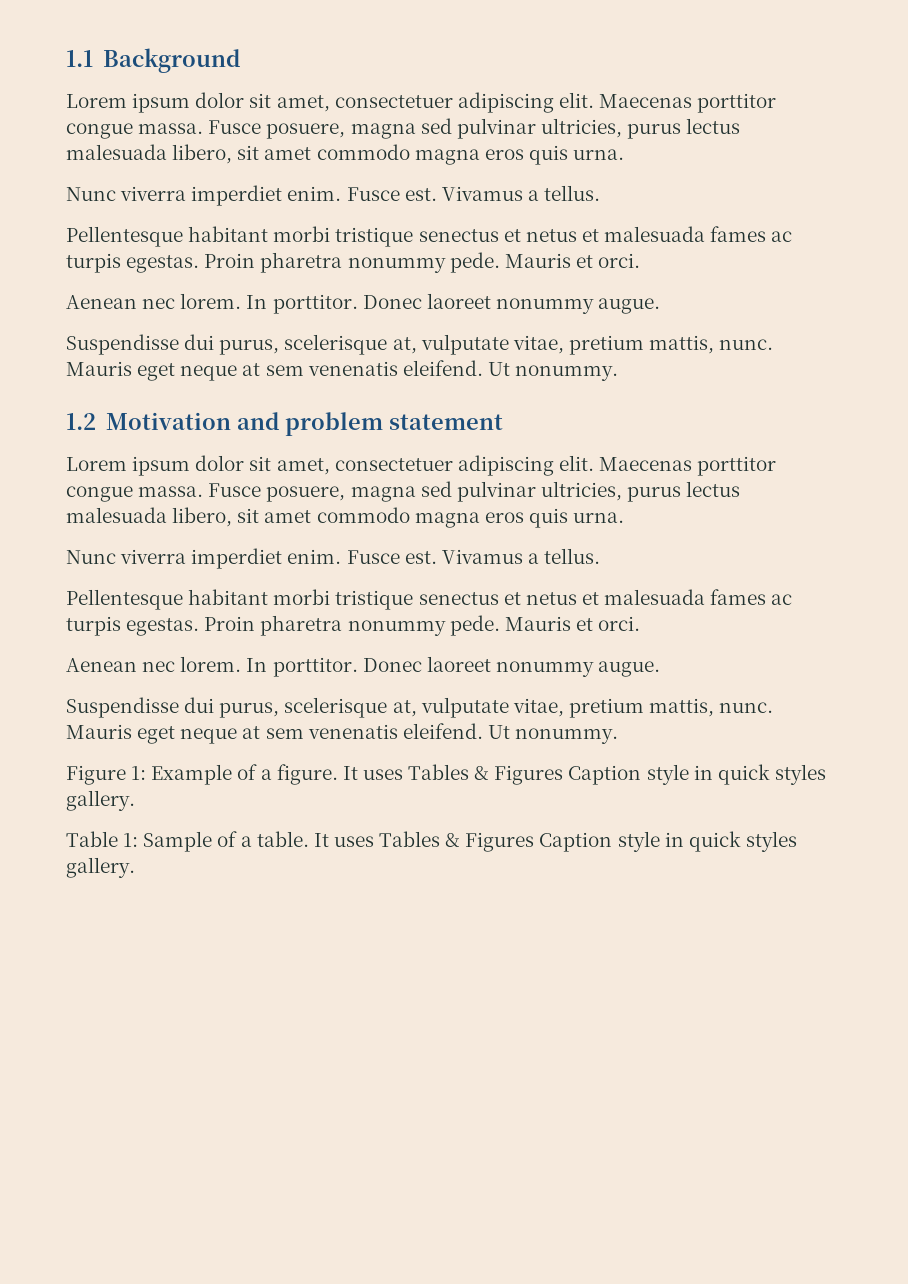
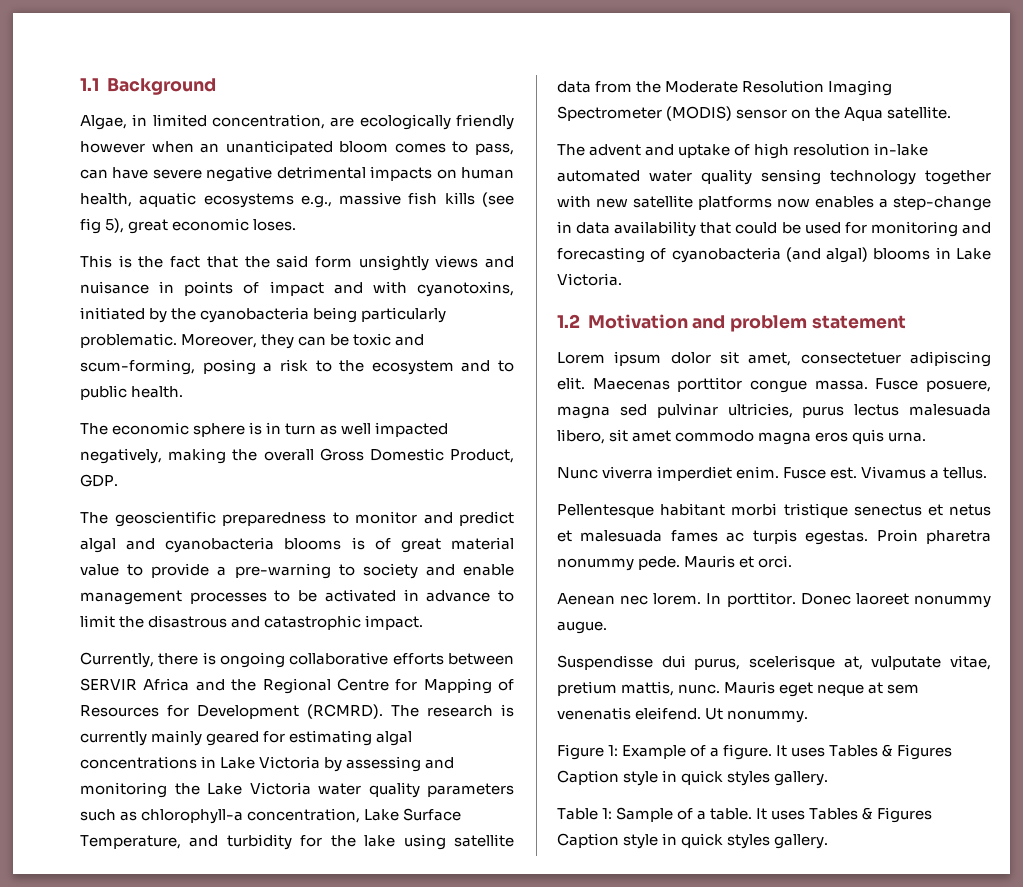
[66,92,777,113] [66,118,741,139] [66,144,625,165] [66,185,601,206] [66,226,793,247] [66,252,641,273] [66,293,661,314] [66,334,774,355] [66,360,619,381] Lorem ipsum dolor sit amet, consectetuer adipiscing elit. Maecenas porttitor congue massa. Fusce posuere, magna sed pulvinar ultricies, purus lectus malesuada libero, sit amet commodo magna eros quis urna. // Nunc viverra imperdiet enim. Fusce est. Vivamus a tellus. // Pellentesque habitant morbi tristique senectus et netus et malesuada fames ac turpis egestas. Proin pharetra nonummy pede. Mauris et orci. // Aenean nec lorem. In porttitor. Donec laoreet nonummy augue. // Suspendisse dui purus, scelerisque at, vulputate vitae, pretium mattis, nunc. Mauris eget neque at sem venenatis eleifend. Ut nonummy. -> [80,114,514,130] [80,140,514,155] [80,166,514,182] [80,192,514,208] [80,218,297,234] [80,255,514,271] [80,281,514,297] [80,307,447,323] [80,333,425,349] [80,359,514,375] [80,385,184,400] [80,422,449,437] [80,448,514,464] [80,474,118,487] [80,511,514,527] [80,537,515,553] [80,563,514,579] [80,589,514,605] [80,615,424,630] [80,652,514,668] [80,678,514,694] [80,704,514,719] [80,730,413,746] [80,756,455,772] [80,782,514,798] [80,808,462,824] [80,834,515,850] [557,80,893,96] [557,106,952,121] [557,143,929,159] [557,169,991,185] [557,195,991,211] [557,221,991,237] [557,247,991,263] [557,273,622,286] Algae, in limited concentration, are ecologically friendly however when an unanticipated bloom comes to pass, can have severe negative detrimental impacts on human health, aquatic ecosystems e.g., massive fish kills (see fig 5), great economic loses. // This is the fact that the said form unsightly views and nuisance in points of impact and with cyanotoxins, initiated by the cyanobacteria being particularly problematic. Moreover, they can be toxic and scum-forming, posing a risk to the ecosystem and to public health. // The economic sphere is in turn as well impacted negatively, making the overall Gross Domestic Product, GDP. // The geoscientific preparedness to monitor and predict algal and cyanobacteria blooms is of great material value to provide a pre-warning to society and enable management processes to be activated in advance to limit the disastrous and catastrophic impact. // Currently, there is ongoing collaborative efforts between SERVIR Africa and the Regional Centre for Mapping of Resources for Development (RCMRD). The research is currently mainly geared for estimating algal concentrations in Lake Victoria by assessing and monitoring the Lake Victoria water quality parameters such as chlorophyll-a concentration, Lake Surface Temperature, and turbidity for the lake using satellite data from the Moderate Resolution Imaging Spectrometer (MODIS) sensor on the Aqua satellite. // The advent and uptake of high resolution in-lake automated water quality sensing technology together with new satellite platforms now enables a step-change in data availability that could be used for monitoring and forecasting of cyanobacteria (and algal) blooms in Lake Victoria.

